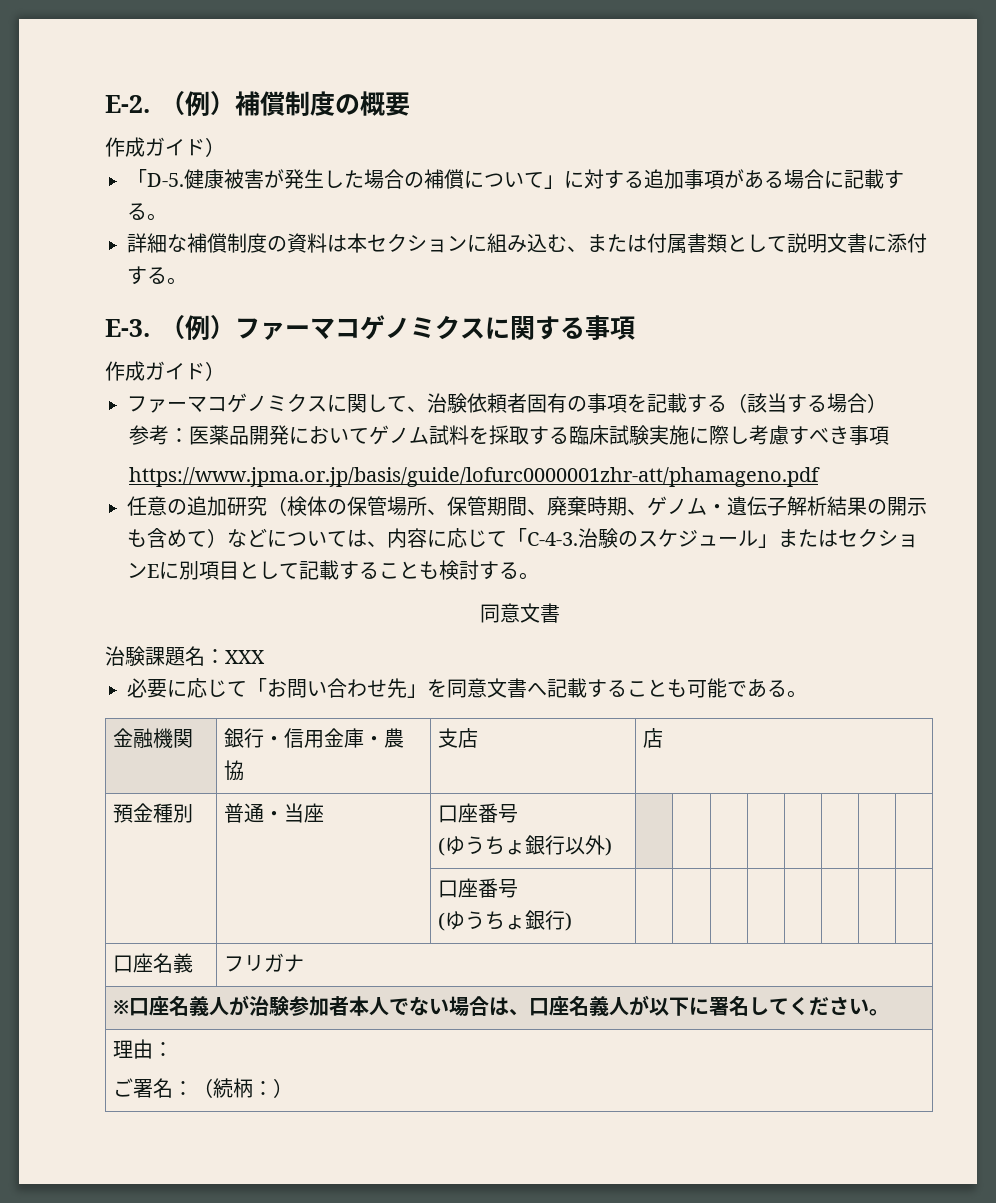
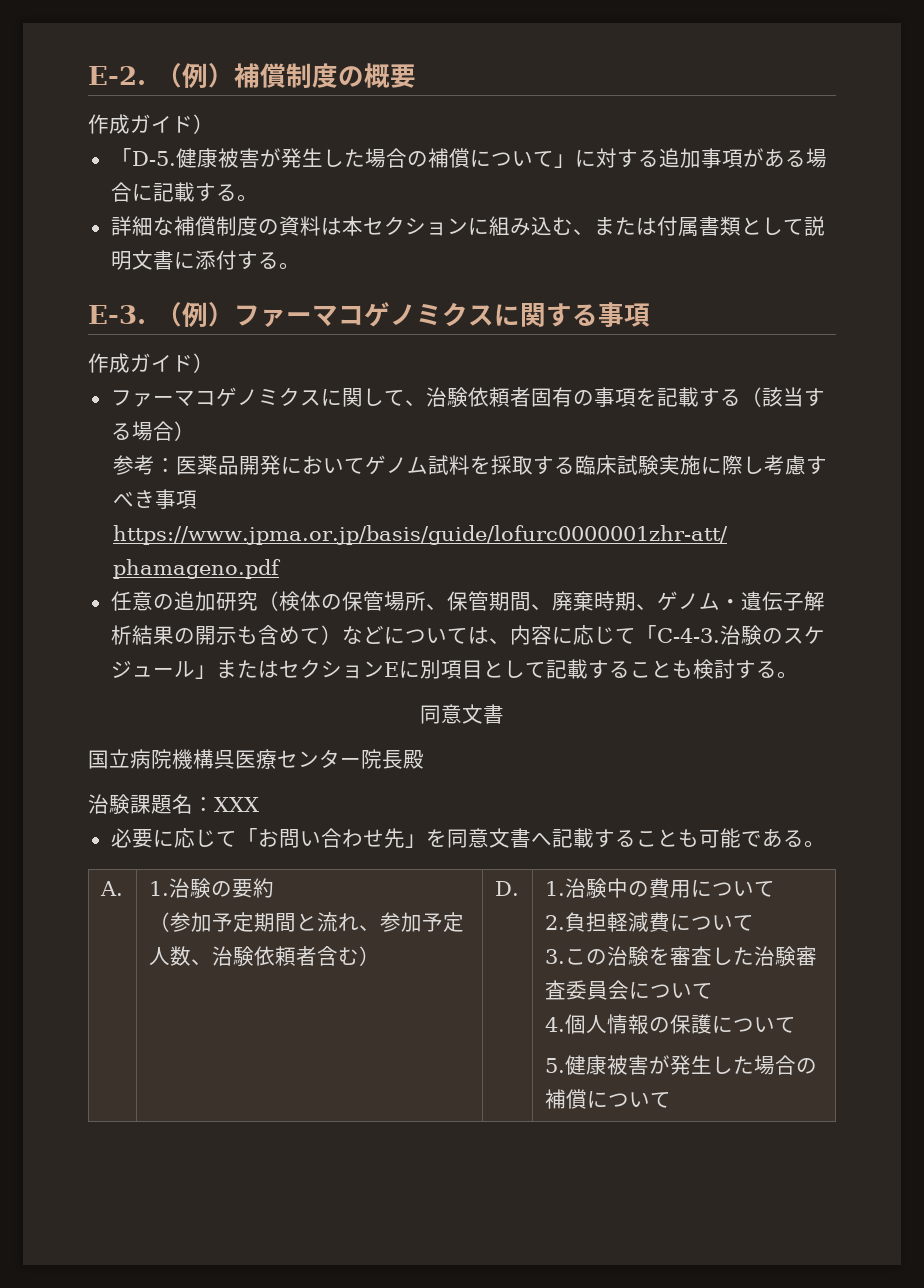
(560, 613) none -> [88,749,424,769] // 国立病院機構呉医療センター院長殿
[113,728,194,748] [224,728,405,748] [224,760,245,781] [438,728,479,748] [643,728,664,748] [113,803,194,823] [224,803,325,823] [438,803,519,823] [438,835,613,856] [438,878,519,898] [438,910,573,931] [113,953,194,973] [224,953,305,972] [113,995,890,1016] [113,1039,174,1059] [113,1078,294,1098] 金融機関 | 銀行・信用金庫・農協 | 支店 | 店 // 預金種別 | 普通・当座 | 口座番号 // (ゆうちょ銀行以外) | | | | | | | | // | | 口座番号 // (ゆうちょ銀行) | | | | | | | | // 口座名義 | フリガナ // ※口座名義人が治験参加者本人でない場合は、口座名義人が以下に署名してください。 // 理由： // ご署名：（続柄：） -> [99,881,123,896] [148,878,274,899] [148,912,464,932] [148,946,380,967] [494,881,519,896] [544,878,775,899] [544,912,754,932] [544,946,817,967] [544,980,713,1000] [544,1014,796,1035] [544,1055,817,1075] [544,1089,671,1109] A. | 1.治験の要約 // （参加予定期間と流れ、参加予定人数、治験依頼者含む） | D. | 1.治験中の費用について // 2.負担軽減費について // 3.この治験を審査した治験審査委員会について // 4.個人情報の保護について // 5.健康被害が発生した場合の補償について

